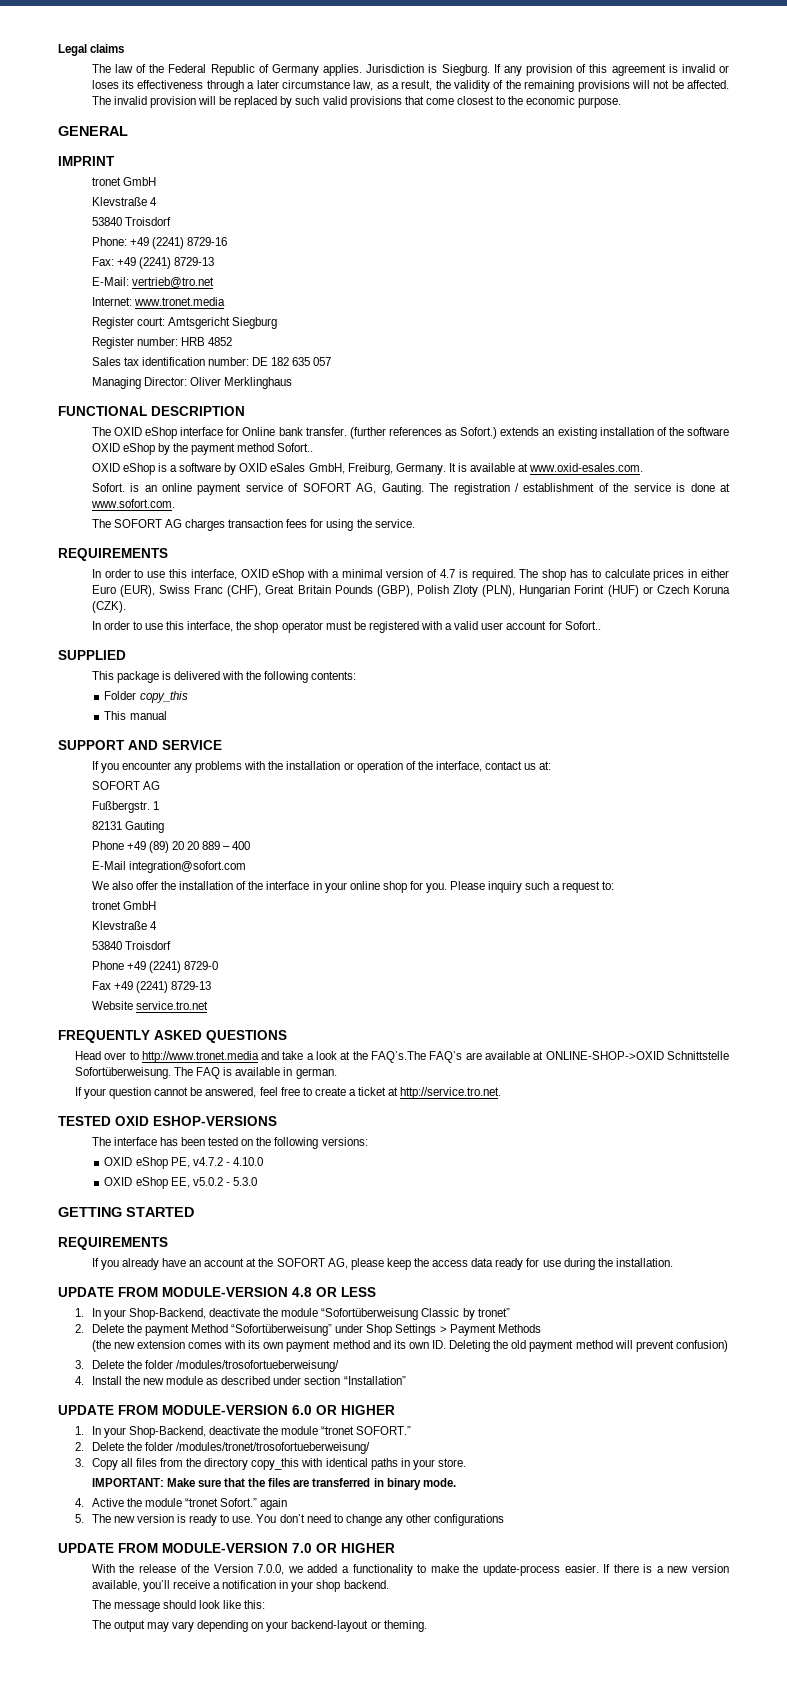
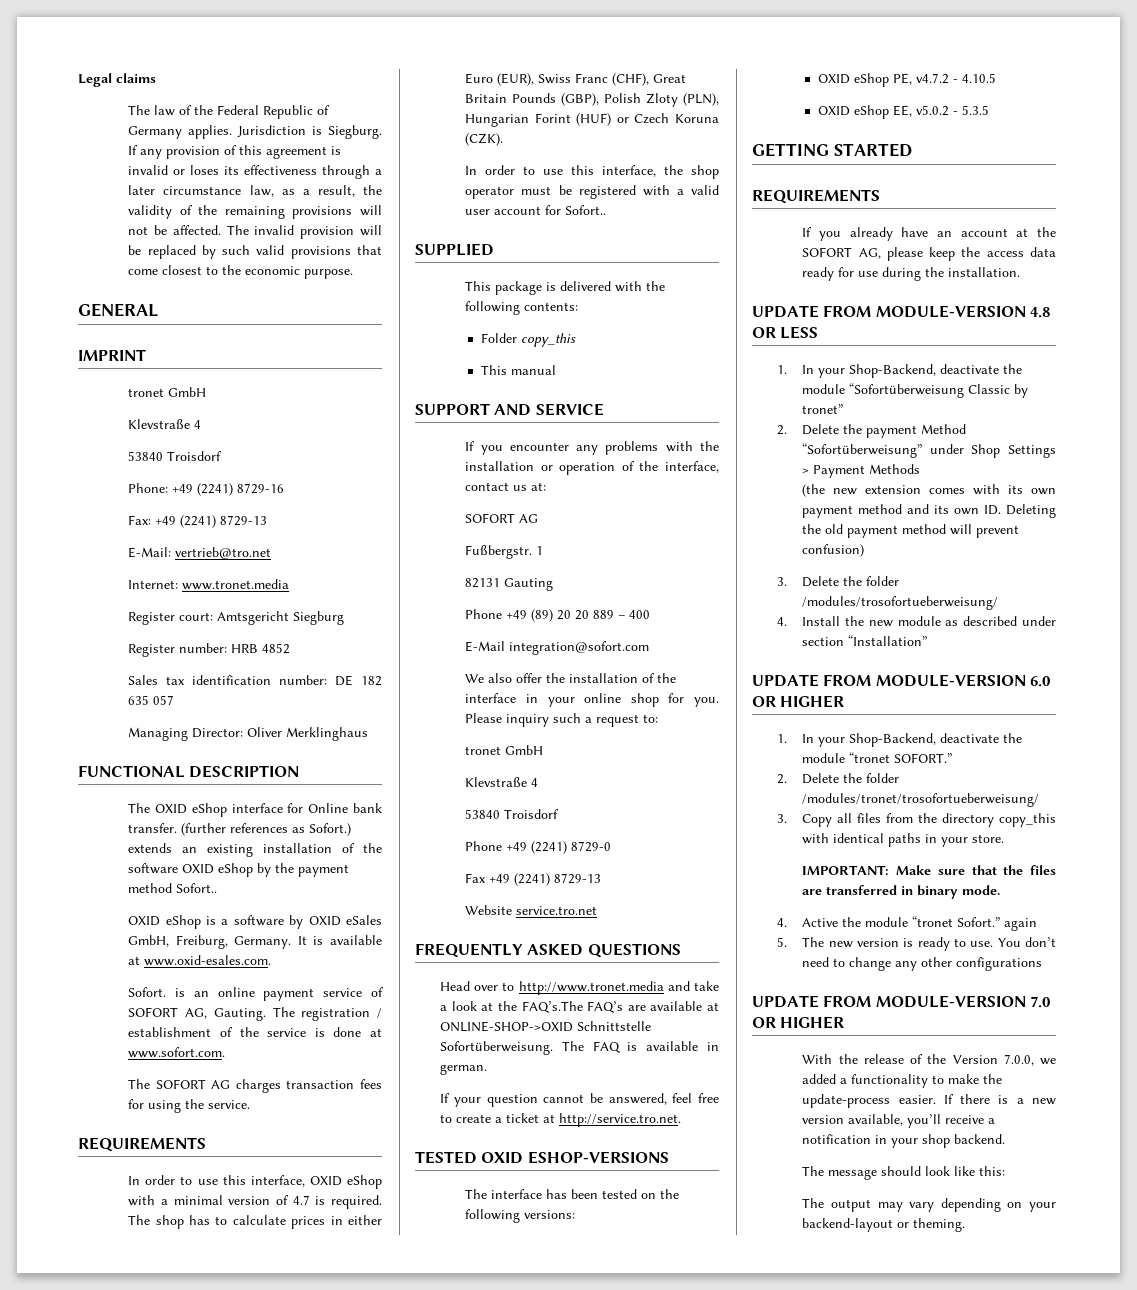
[232,1157,263,1166] 4.10.0 -> [961,73,996,83] 4.10.5
[232,1177,257,1186] 5.3.0 -> [961,105,989,115] 5.3.5

